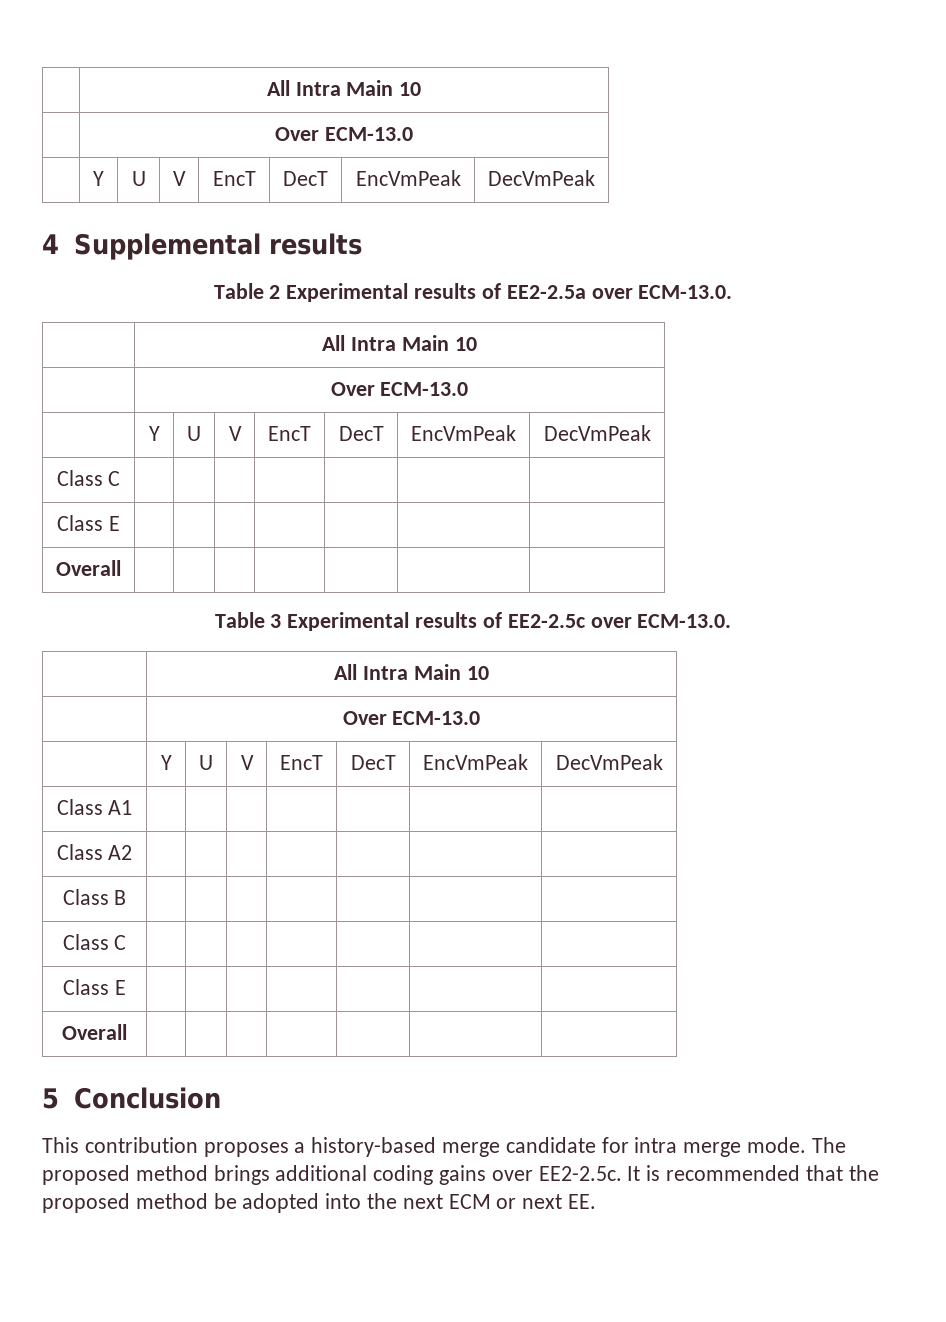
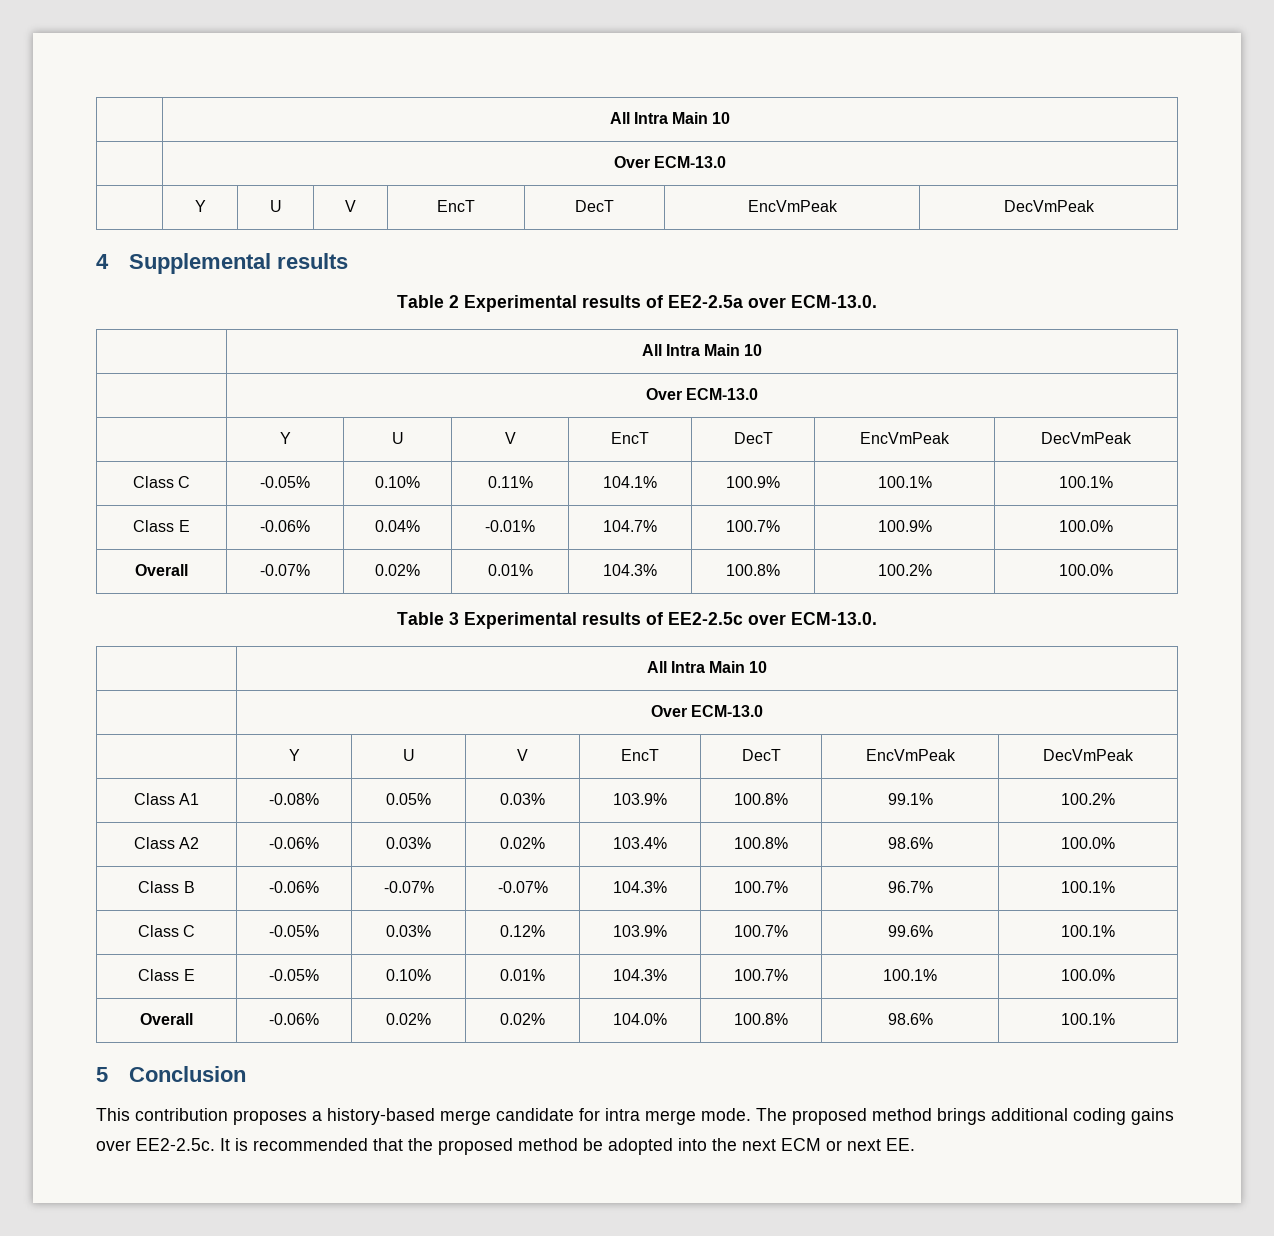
[57,515,120,531] [56,560,121,576] | | | | | | // Class E | | | | | | | // Overall | | | | | | | -> [260,476,310,488] [375,476,420,488] [487,476,533,488] [603,476,657,488] [726,476,780,488] [877,476,932,488] [1059,476,1113,488] [133,520,190,532] [260,520,310,532] [375,520,420,532] [485,520,535,532] [603,520,657,532] [726,520,780,532] [877,520,932,532] [1059,520,1113,532] [135,564,188,576] [260,564,310,576] [375,564,420,576] [487,564,533,576] [603,564,657,576] [726,564,780,576] [877,564,932,576] [1059,564,1113,576] -0.05% | 0.10% | 0.11% | 104.1% | 100.9% | 100.1% | 100.1% // Class E | -0.06% | 0.04% | -0.01% | 104.7% | 100.7% | 100.9% | 100.0% // Overall | -0.07% | 0.02% | 0.01% | 104.3% | 100.8% | 100.2% | 100.0%
[56,844,133,860] [62,889,127,905] [62,934,127,950] [63,979,126,995] [62,1024,127,1040] | | | | | | // Class A2 | | | | | | | // Class B | | | | | | | // Class C | | | | | | | // Class E | | | | | | | // Overall | | | | | | | -> [269,793,319,805] [386,793,431,805] [500,793,545,805] [613,793,667,805] [734,793,788,805] [887,793,933,805] [1061,793,1115,805] [133,837,200,849] [269,837,319,849] [386,837,431,849] [500,837,545,849] [613,837,667,849] [734,837,788,849] [887,837,933,849] [1061,837,1115,849] [138,881,195,893] [269,881,319,893] [383,881,434,893] [497,881,548,893] [613,881,667,893] [734,881,788,893] [887,881,933,893] [1061,881,1115,893] [137,925,196,937] [269,925,319,937] [386,925,431,937] [500,925,545,937] [613,925,667,937] [734,925,788,937] [887,925,933,937] [1061,925,1115,937] [138,969,195,981] [269,969,319,981] [386,969,431,981] [500,969,545,981] [613,969,667,981] [734,969,788,981] [883,969,937,981] [1061,969,1115,981] [140,1013,193,1025] [269,1013,319,1025] [386,1013,431,1025] [500,1013,545,1025] [613,1013,667,1025] [734,1013,788,1025] [887,1013,933,1025] [1061,1013,1115,1025] -0.08% | 0.05% | 0.03% | 103.9% | 100.8% | 99.1% | 100.2% // Class A2 | -0.06% | 0.03% | 0.02% | 103.4% | 100.8% | 98.6% | 100.0% // Class B | -0.06% | -0.07% | -0.07% | 104.3% | 100.7% | 96.7% | 100.1% // Class C | -0.05% | 0.03% | 0.12% | 103.9% | 100.7% | 99.6% | 100.1% // Class E | -0.05% | 0.10% | 0.01% | 104.3% | 100.7% | 100.1% | 100.0% // Overall | -0.06% | 0.02% | 0.02% | 104.0% | 100.8% | 98.6% | 100.1%

